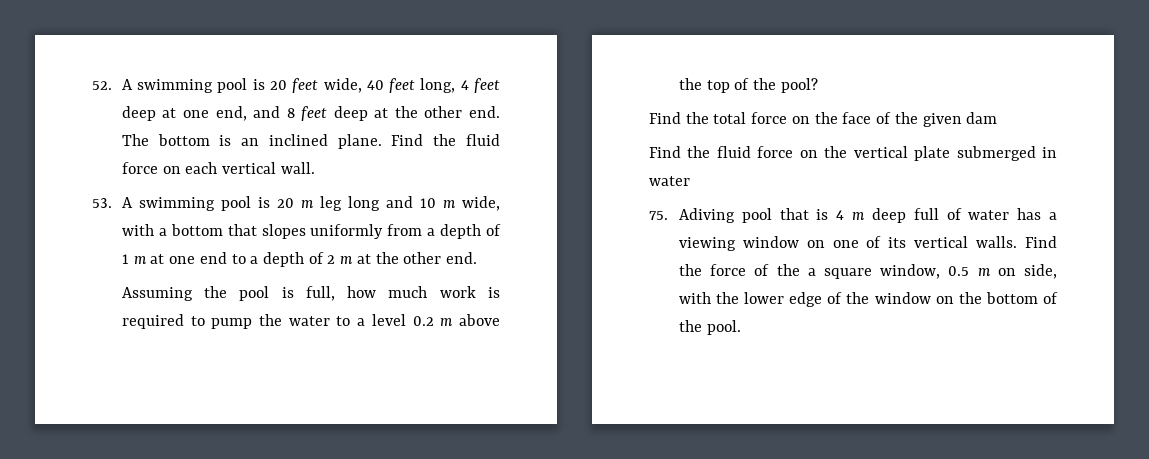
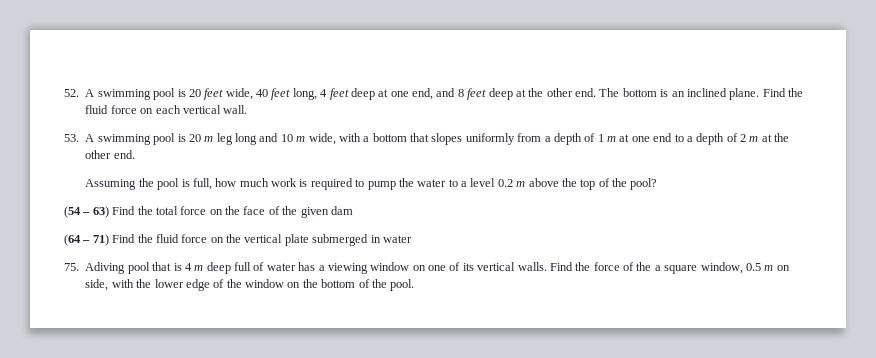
(818, 85) none -> [64,206,109,218] (54 – 63)
(998, 118) none -> [64,234,109,246] (64 – 71)

